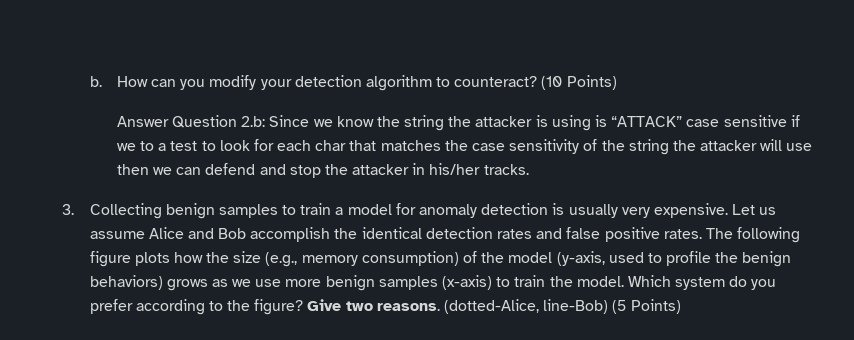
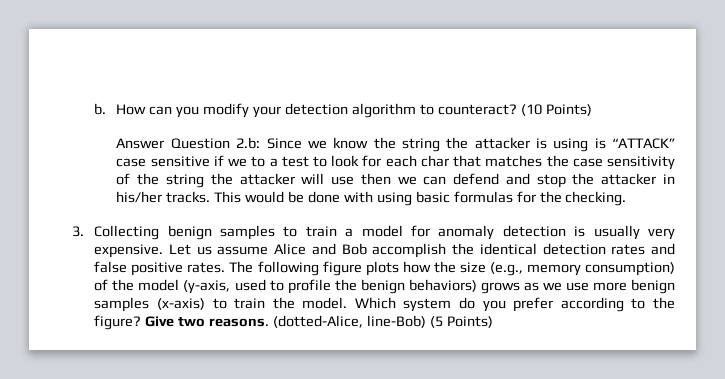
(529, 169) none -> [214,191,627,206] This would be done with using basic formulas for the checking.

